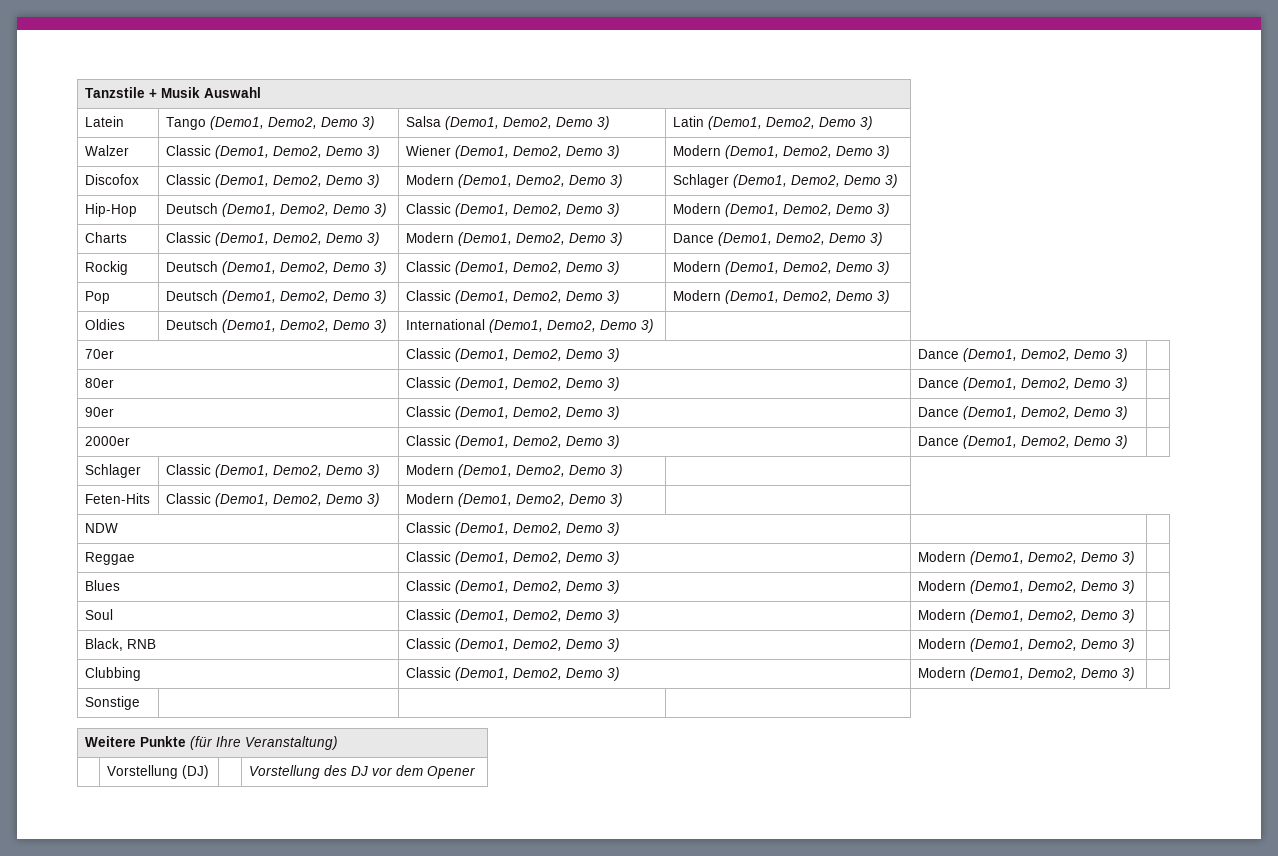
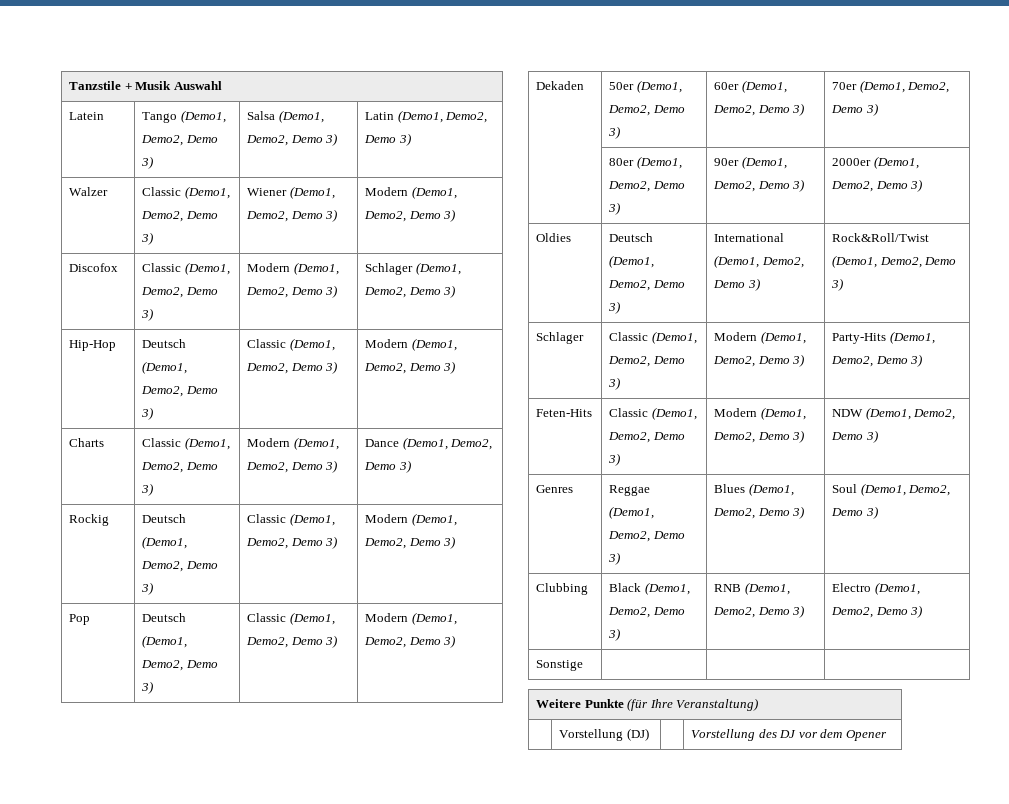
(890, 297) none -> [536,81,585,90] [609,80,682,93] [608,105,685,116] [608,126,621,139] [714,80,787,93] [713,103,805,116] [832,80,950,93] [831,103,878,116] [609,156,682,169] [608,181,685,192] [608,202,621,215] [714,156,787,169] [713,179,805,192] [832,156,919,169] [831,179,923,192] // Dekaden | 50er (Demo1, Demo2, Demo 3) | 60er (Demo1, Demo2, Demo 3) | 70er (Demo1, Demo2, Demo 3) // | 80er (Demo1, Demo2, Demo 3) | 90er (Demo1, Demo2, Demo 3) | 2000er (Demo1, Demo2, Demo 3)
[84,349,114,359] [405,348,620,362] [917,348,1128,362] [84,378,114,388] [405,377,620,391] [917,377,1128,391] [84,407,114,417] [405,406,620,420] [917,406,1128,420] [84,436,130,446] [405,435,620,449] [917,435,1128,449] // 70er | Classic (Demo1, Demo2, Demo 3) | Dance (Demo1, Demo2, Demo 3) | // 80er | Classic (Demo1, Demo2, Demo 3) | Dance (Demo1, Demo2, Demo 3) | // 90er | Classic (Demo1, Demo2, Demo 3) | Dance (Demo1, Demo2, Demo 3) | // 2000er | Classic (Demo1, Demo2, Demo 3) | Dance (Demo1, Demo2, Demo 3) | -> [832,233,930,242] [832,255,957,268] [831,278,844,291] Rock&Roll/Twist (Demo1, Demo2, Demo 3)
(623, 471) none -> [832,331,935,344] [831,354,923,367] Party-Hits (Demo1, Demo2, Demo 3)
[84,523,118,533] [405,522,620,536] [84,552,135,565] [405,551,620,565] [917,551,1135,565] [84,580,120,591] [405,580,620,594] [917,580,1135,594] [84,609,113,620] [405,609,620,623] [917,609,1135,623] [84,638,156,651] [405,638,620,652] [917,638,1135,652] [84,667,141,681] [405,667,620,681] [917,667,1135,681] // NDW | Classic (Demo1, Demo2, Demo 3) | | // Reggae | Classic (Demo1, Demo2, Demo 3) | Modern (Demo1, Demo2, Demo 3) | // Blues | Classic (Demo1, Demo2, Demo 3) | Modern (Demo1, Demo2, Demo 3) | // Soul | Classic (Demo1, Demo2, Demo 3) | Modern (Demo1, Demo2, Demo 3) | // Black, RNB | Classic (Demo1, Demo2, Demo 3) | Modern (Demo1, Demo2, Demo 3) | // Clubbing | Classic (Demo1, Demo2, Demo 3) | Modern (Demo1, Demo2, Demo 3) | -> [832,407,956,420] [831,430,878,443] [536,485,574,493] [609,485,651,496] [609,506,655,519] [608,531,685,542] [608,552,621,565] [714,483,794,496] [713,506,805,519] [832,483,951,496] [831,506,878,519] [536,583,589,595] [609,582,690,595] [608,607,685,618] [608,628,621,641] [714,582,790,595] [713,605,805,618] [832,582,920,595] [831,605,923,618] NDW (Demo1, Demo2, Demo 3) // Genres | Reggae (Demo1, Demo2, Demo 3) | Blues (Demo1, Demo2, Demo 3) | Soul (Demo1, Demo2, Demo 3) // Clubbing | Black (Demo1, Demo2, Demo 3) | RNB (Demo1, Demo2, Demo 3) | Electro (Demo1, Demo2, Demo 3)

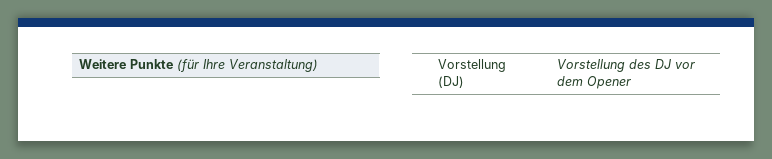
[69,81,222,90] [69,112,105,120] [142,110,226,123] [141,135,218,146] [141,156,154,169] [247,110,324,123] [246,133,338,146] [365,110,488,123] [364,133,411,146] [69,187,109,196] [142,186,230,199] [141,211,218,222] [141,232,154,245] [247,186,335,199] [246,209,338,222] [365,186,457,199] [364,209,456,222] [69,263,119,272] [142,262,230,275] [141,287,218,298] [141,308,154,321] [247,262,339,275] [246,285,338,298] [365,262,461,275] [364,285,456,298] [69,340,117,351] [142,339,187,348] [142,361,188,374] [141,386,218,397] [141,407,154,420] [247,338,335,351] [246,361,338,374] [365,338,457,351] [364,361,456,374] [69,438,105,447] [142,437,230,450] [141,462,218,473] [141,483,154,496] [247,437,339,450] [246,460,338,473] [365,437,493,450] [364,460,411,473] [69,514,110,526] [142,514,187,523] [142,536,188,549] [141,561,218,572] [141,582,154,595] [247,513,335,526] [246,536,338,549] [365,513,457,526] [364,536,456,549] [69,614,91,625] [142,613,187,622] [142,635,188,648] [141,660,218,671] [141,681,154,694] [247,612,335,625] [246,635,338,648] [365,612,457,625] [364,635,456,648] [536,81,585,90] [609,80,682,93] [608,105,685,116] [608,126,621,139] [714,80,787,93] [713,103,805,116] [832,80,950,93] [831,103,878,116] [609,156,682,169] [608,181,685,192] [608,202,621,215] [714,156,787,169] [713,179,805,192] [832,156,919,169] [831,179,923,192] [536,233,572,242] [609,233,654,242] [609,255,655,268] [608,280,685,291] [608,301,621,314] [714,233,785,242] [714,255,804,268] [713,278,760,291] [832,233,930,242] [832,255,957,268] [831,278,844,291] [536,332,585,344] [609,331,697,344] [608,356,685,367] [608,377,621,390] [714,331,806,344] [713,354,805,367] [832,331,935,344] [831,354,923,367] [536,409,593,417] [609,407,697,420] [608,432,685,443] [608,453,621,466] [714,407,806,420] [713,430,805,443] [832,407,956,420] [831,430,878,443] [536,485,574,493] [609,485,651,496] [609,506,655,519] [608,531,685,542] [608,552,621,565] [714,483,794,496] [713,506,805,519] [832,483,951,496] [831,506,878,519] [536,583,589,595] [609,582,690,595] [608,607,685,618] [608,628,621,641] [714,582,790,595] [713,605,805,618] [832,582,920,595] [831,605,923,618] [536,660,584,671] Tanzstile + Musik Auswahl // Latein | Tango (Demo1, Demo2, Demo 3) | Salsa (Demo1, Demo2, Demo 3) | Latin (Demo1, Demo2, Demo 3) // Walzer | Classic (Demo1, Demo2, Demo 3) | Wiener (Demo1, Demo2, Demo 3) | Modern (Demo1, Demo2, Demo 3) // Discofox | Classic (Demo1, Demo2, Demo 3) | Modern (Demo1, Demo2, Demo 3) | Schlager (Demo1, Demo2, Demo 3) // Hip-Hop | Deutsch (Demo1, Demo2, Demo 3) | Classic (Demo1, Demo2, Demo 3) | Modern (Demo1, Demo2, Demo 3) // Charts | Classic (Demo1, Demo2, Demo 3) | Modern (Demo1, Demo2, Demo 3) | Dance (Demo1, Demo2, Demo 3) // Rockig | Deutsch (Demo1, Demo2, Demo 3) | Classic (Demo1, Demo2, Demo 3) | Modern (Demo1, Demo2, Demo 3) // Pop | Deutsch (Demo1, Demo2, Demo 3) | Classic (Demo1, Demo2, Demo 3) | Modern (Demo1, Demo2, Demo 3) // Dekaden | 50er (Demo1, Demo2, Demo 3) | 60er (Demo1, Demo2, Demo 3) | 70er (Demo1, Demo2, Demo 3) // | 80er (Demo1, Demo2, Demo 3) | 90er (Demo1, Demo2, Demo 3) | 2000er (Demo1, Demo2, Demo 3) // Oldies | Deutsch (Demo1, Demo2, Demo 3) | International (Demo1, Demo2, Demo 3) | Rock&Roll/Twist (Demo1, Demo2, Demo 3) // Schlager | Classic (Demo1, Demo2, Demo 3) | Modern (Demo1, Demo2, Demo 3) | Party-Hits (Demo1, Demo2, Demo 3) // Feten-Hits | Classic (Demo1, Demo2, Demo 3) | Modern (Demo1, Demo2, Demo 3) | NDW (Demo1, Demo2, Demo 3) // Genres | Reggae (Demo1, Demo2, Demo 3) | Blues (Demo1, Demo2, Demo 3) | Soul (Demo1, Demo2, Demo 3) // Clubbing | Black (Demo1, Demo2, Demo 3) | RNB (Demo1, Demo2, Demo 3) | Electro (Demo1, Demo2, Demo 3) // Sonstige | | | // -> (78, 64) none

